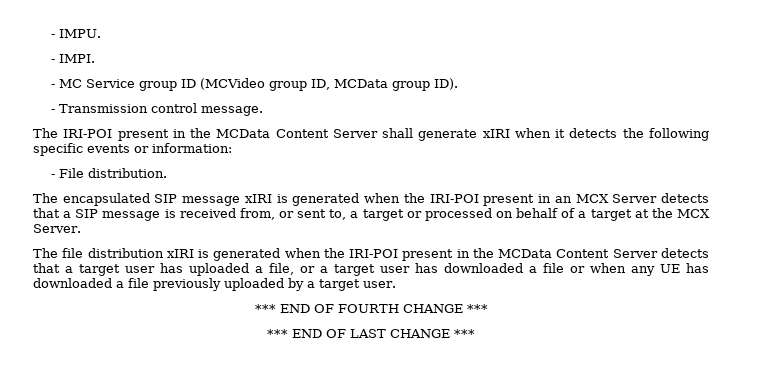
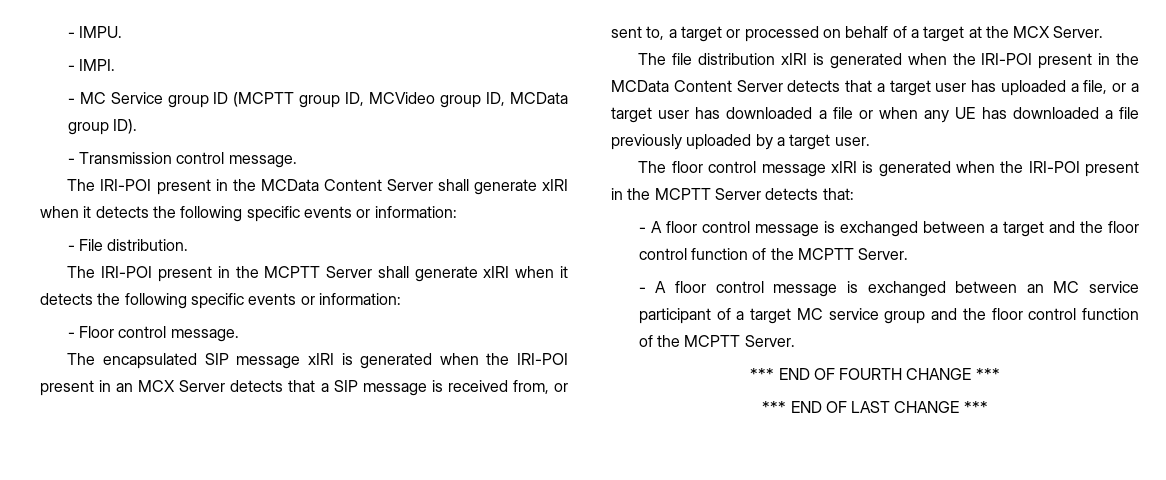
[199,78,265,90] (MCVideo -> [233,92,436,108] (MCPTT group ID, MCVideo
(167, 173) none -> [67,266,568,282] [40,293,401,309] [67,326,239,342] // The IRI-POI present in the MCPTT Server shall generate xIRI when it detects the following specific events or information: // - Floor control message.
(396, 284) none -> [638,161,1139,177] [611,188,854,200] [638,221,1139,237] [638,248,909,260] [638,281,1139,297] [638,308,1139,324] [638,335,795,347] // The floor control message xIRI is generated when the IRI-POI present in the MCPTT Server detects that: // - A floor control message is exchanged between a target and the floor control function of the MCPTT Server. // - A floor control message is exchanged between an MC service participant of a target MC service group and the floor control function of the MCPTT Server.

